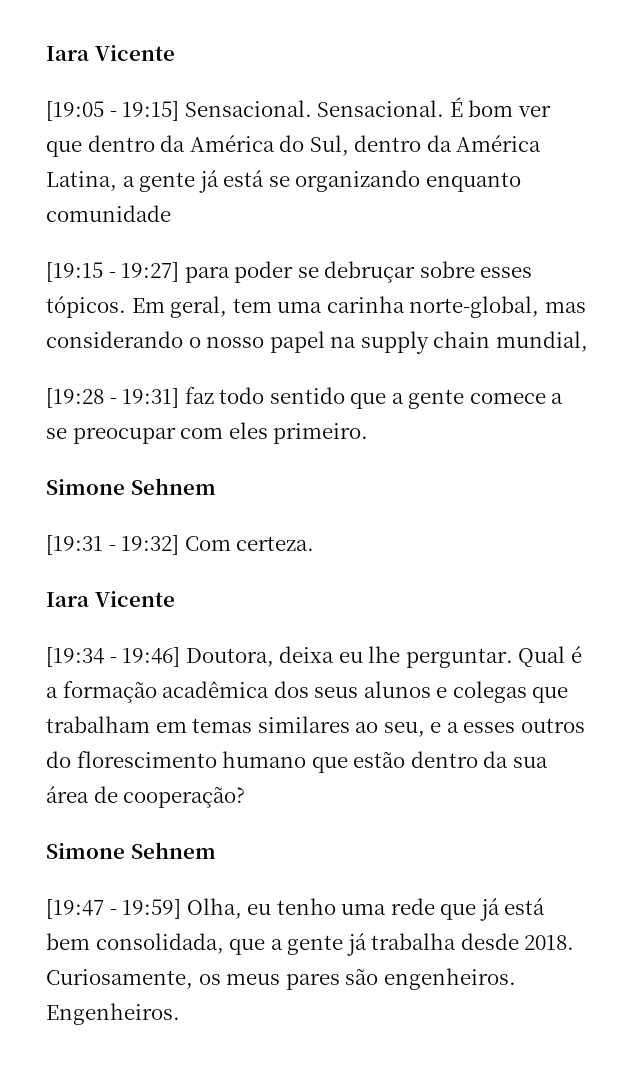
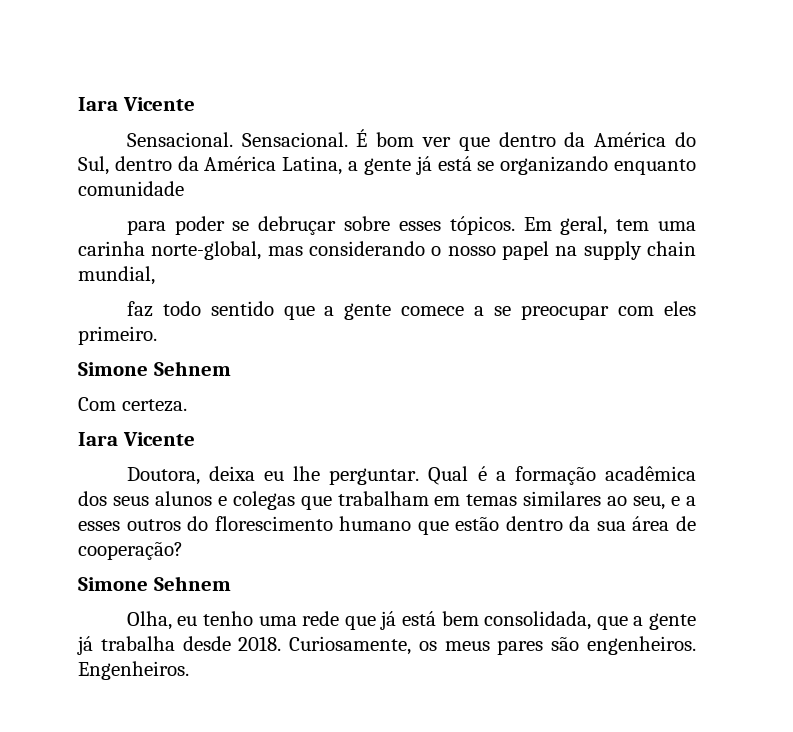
[46,45,175,61] [46,101,180,121] Iara Vicente // [19:05 - 19:15] -> [78,97,195,111] Iara Vicente //
[46,262,180,282] [19:15 - 19:27] -> (184, 188) none
[46,388,180,408] [19:28 - 19:31] -> (155, 275) none
[46,535,180,555] [19:31 - 19:32] -> (231, 368) none
[46,647,181,667] [19:34 - 19:46] -> (195, 439) none
[46,899,182,919] [19:47 - 19:59] -> (231, 583) none

